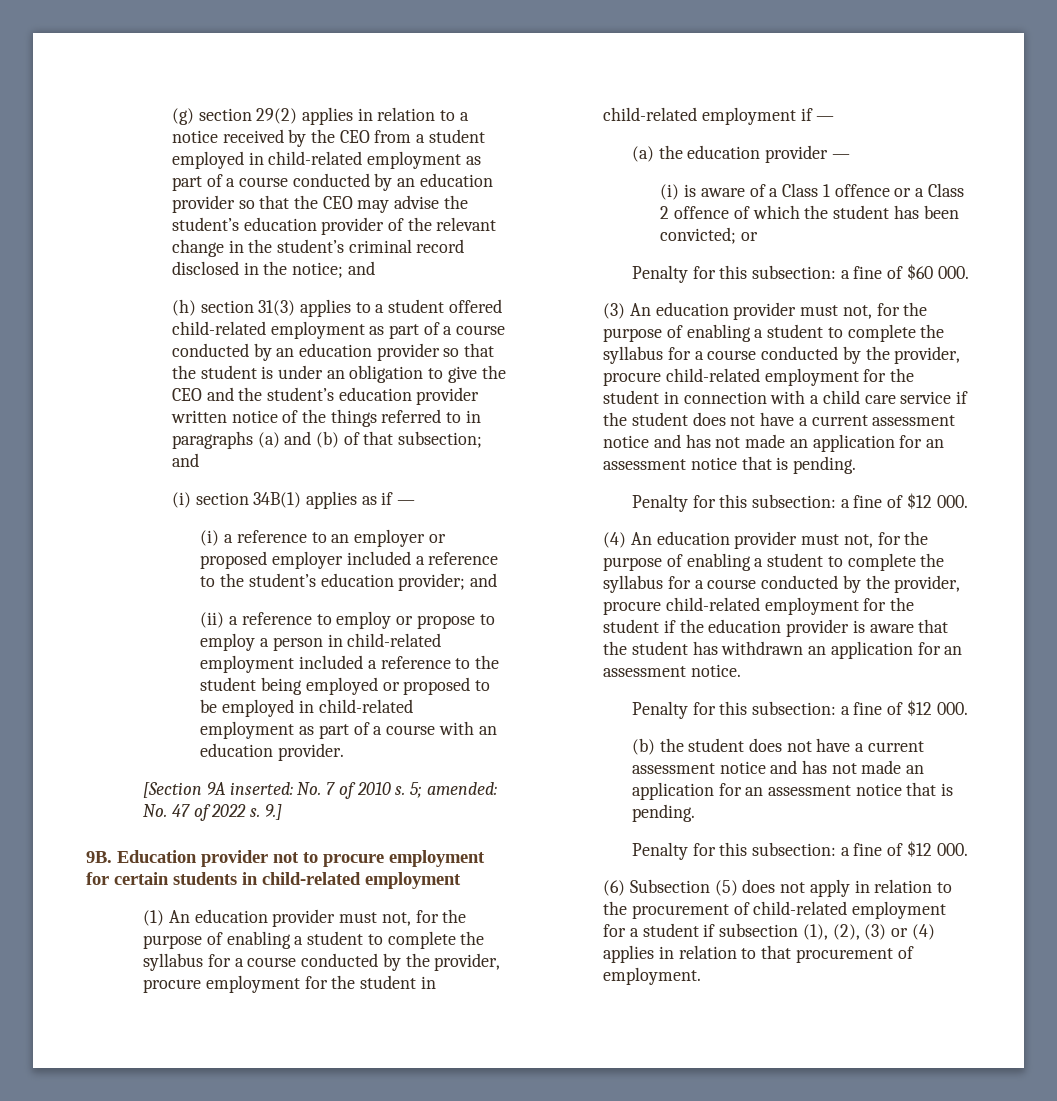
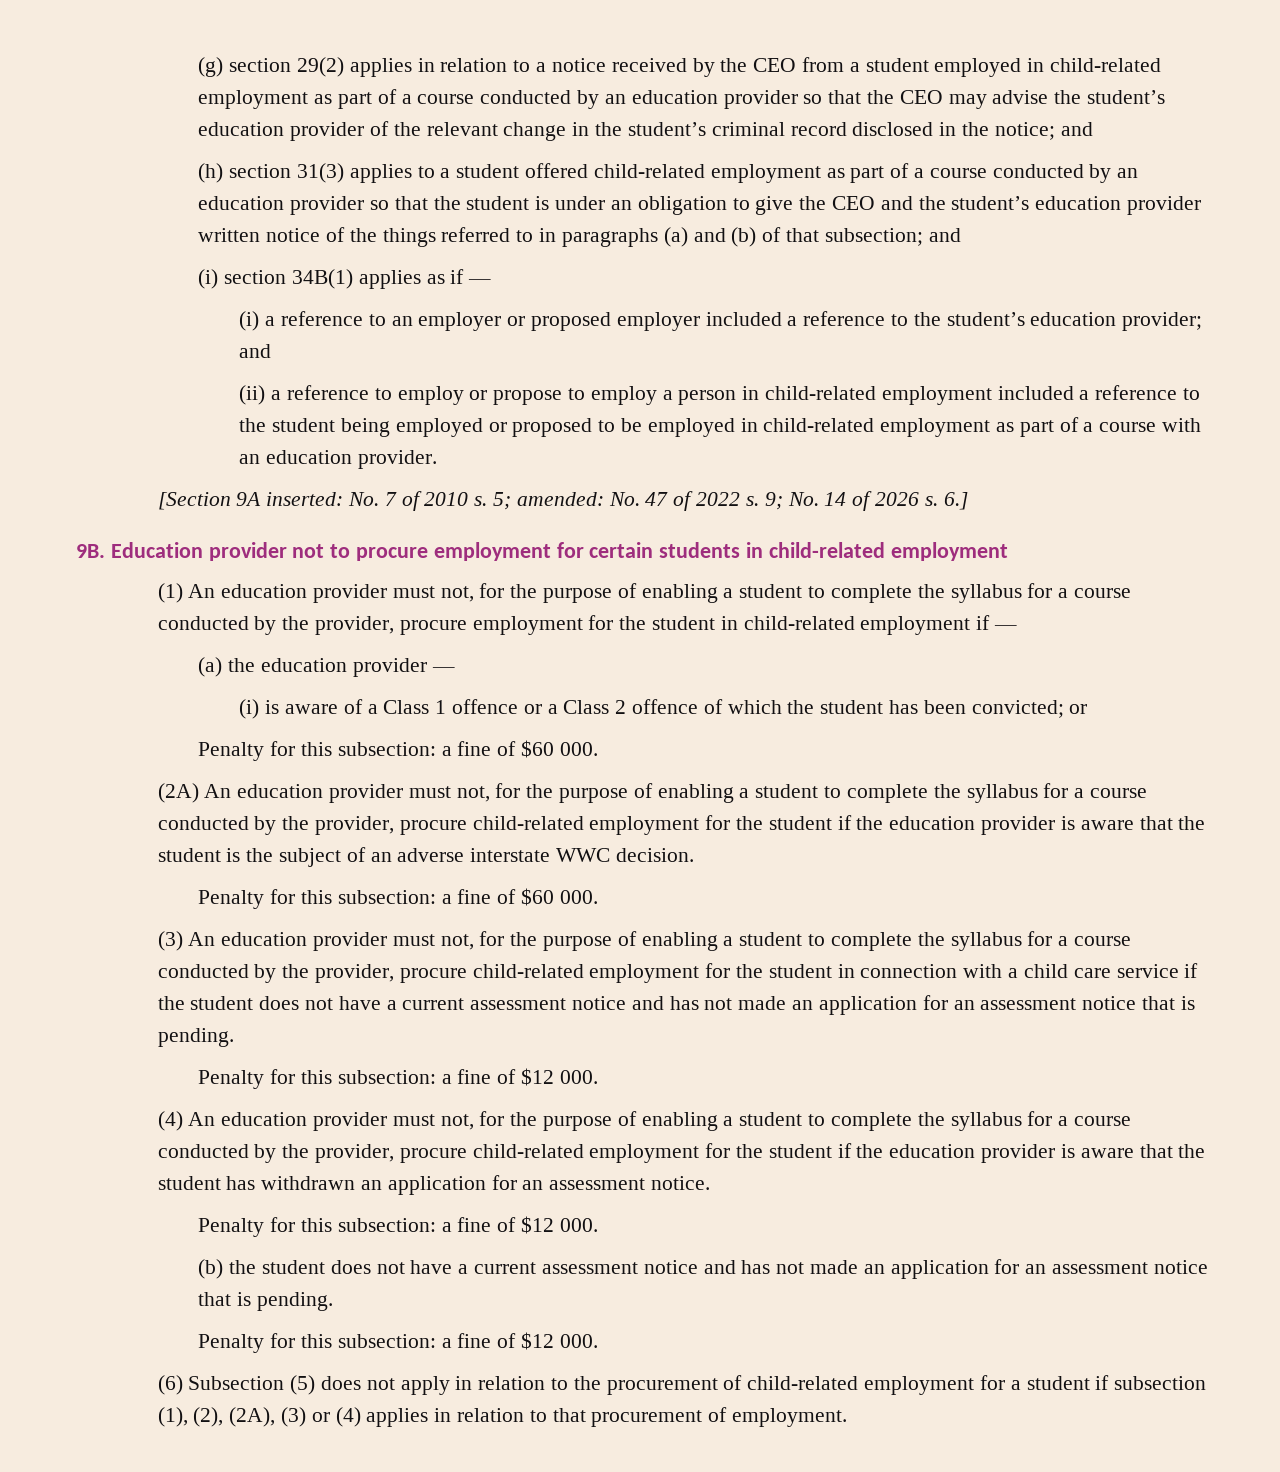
[264,804,282,820] 9.] -> [764,491,968,511] 9; No. 14 of 2026 s. 6.]
(969, 272) none -> [157,783,1147,803] [157,815,1206,835] [157,847,694,867] [198,888,598,909] // (2A) An education provider must not, for the purpose of enabling a student to complete the syllabus for a course conducted by the provider, procure child-related employment for the student if the education provider is aware that the student is the subject of an adverse interstate WWC decision. // Penalty for this subsection: a fine of $60 000.
(860, 932) none -> [229,1407,276,1427] (2A),

